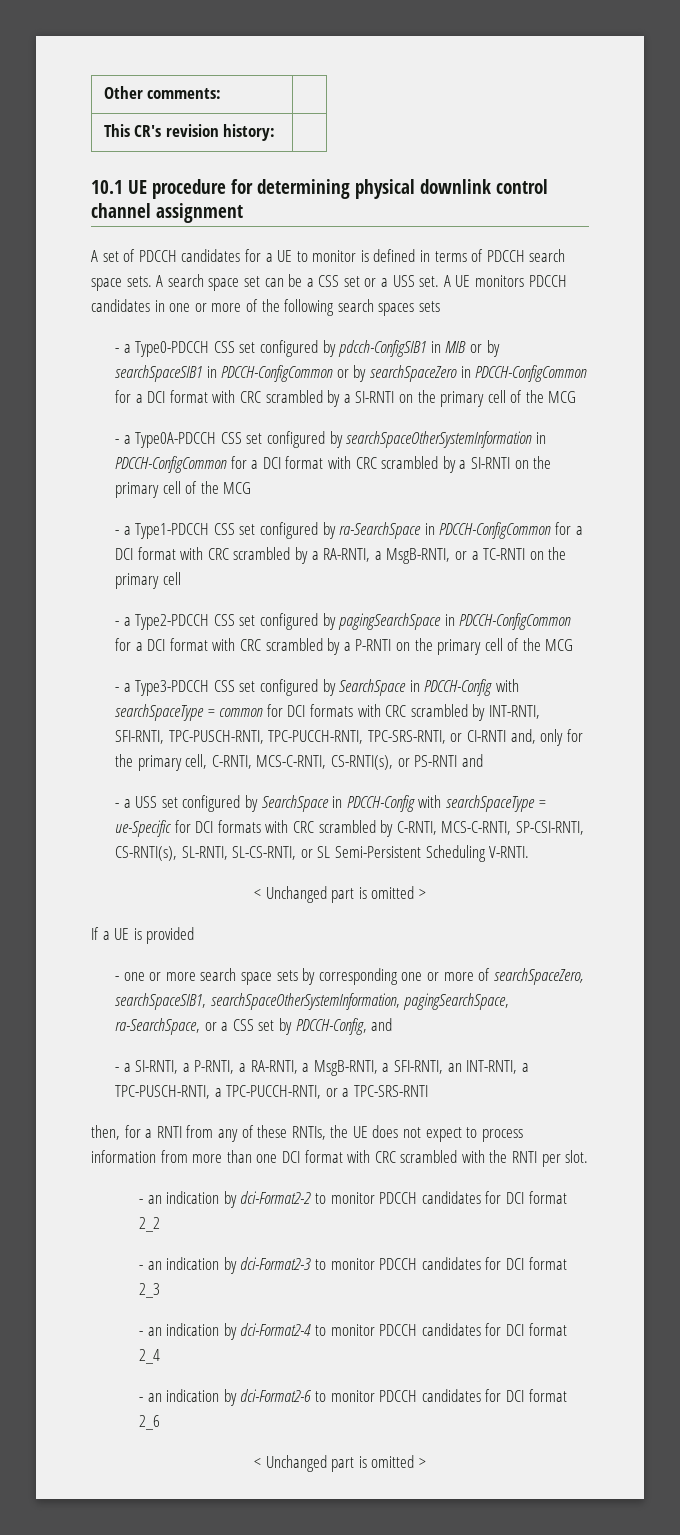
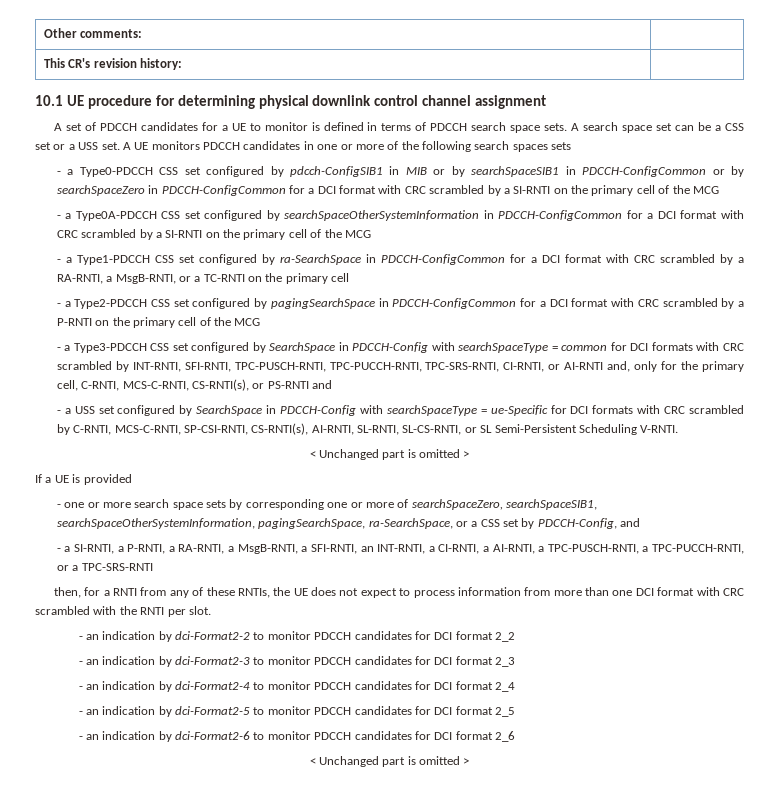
[450,730,506,742] or CI-RNTI -> [503,362,604,372] CI-RNTI, or AI-RNTI
(178, 853) none -> [311,425,354,435] AI-RNTI,
(529, 1067) none -> [438,544,545,554] CI-RNTI, a AI-RNTI, a
(161, 1356) none -> [78,706,516,717] // - an indication by dci-Format2-5 to monitor PDCCH candidates for DCI format 2_5

